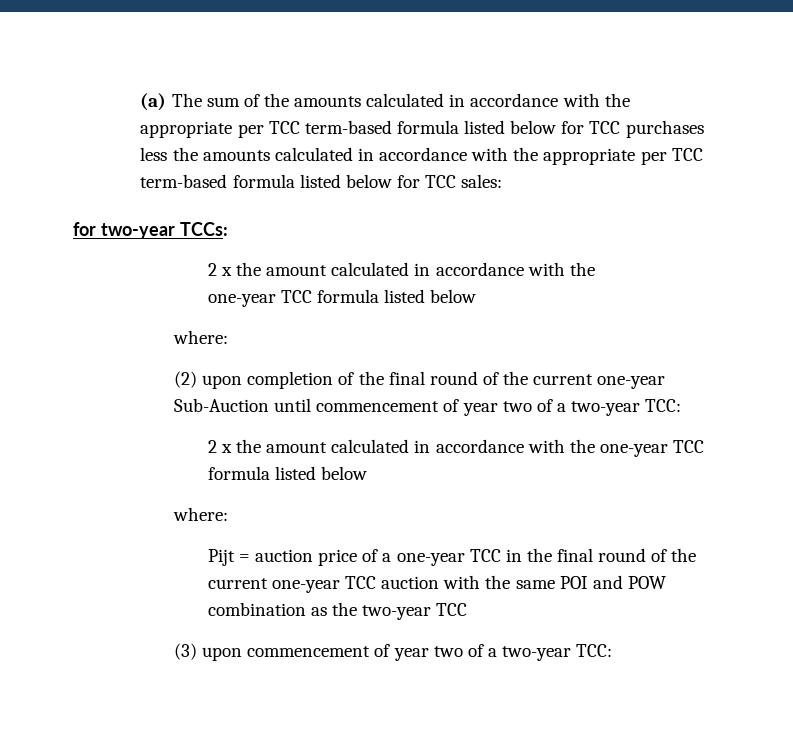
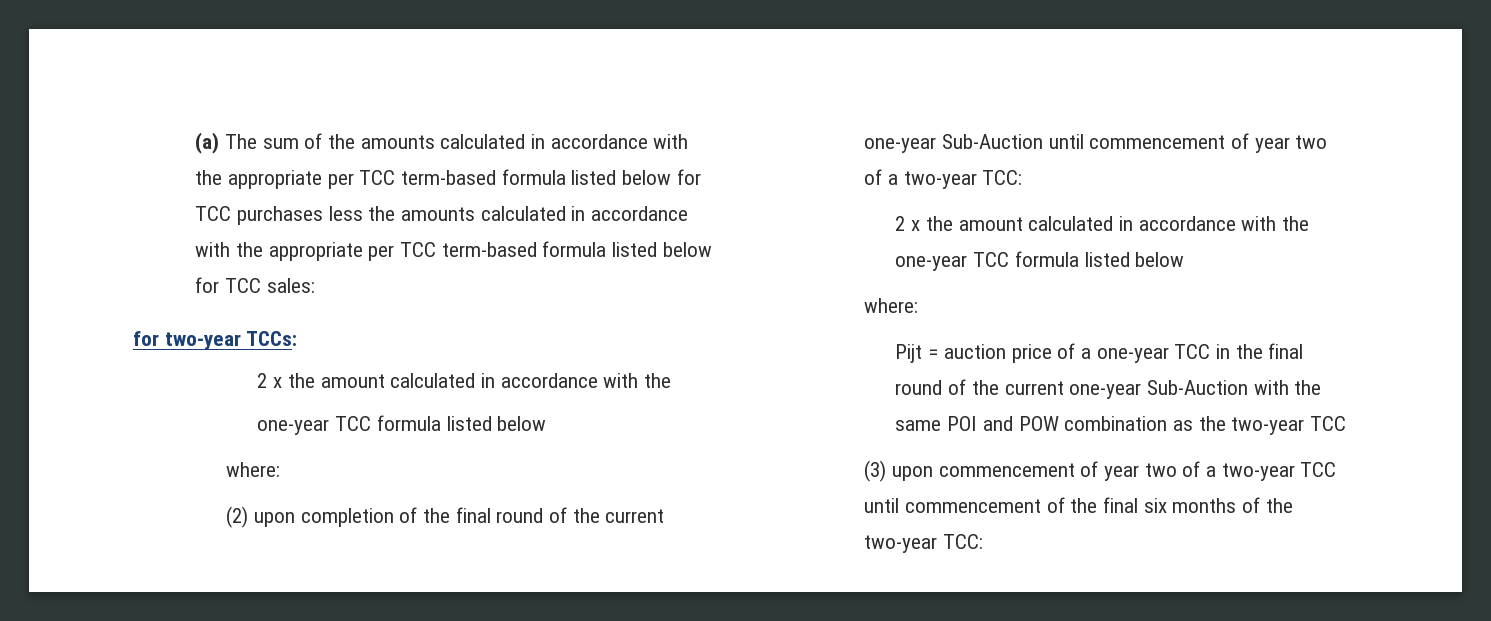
[345,576,440,589] TCC auction -> [1146,380,1248,395] Sub-Auction
(572, 653) none -> [1300,462,1337,477] [864,497,1293,513] [864,535,938,553] TCC until commencement of the final six months of the two-year

